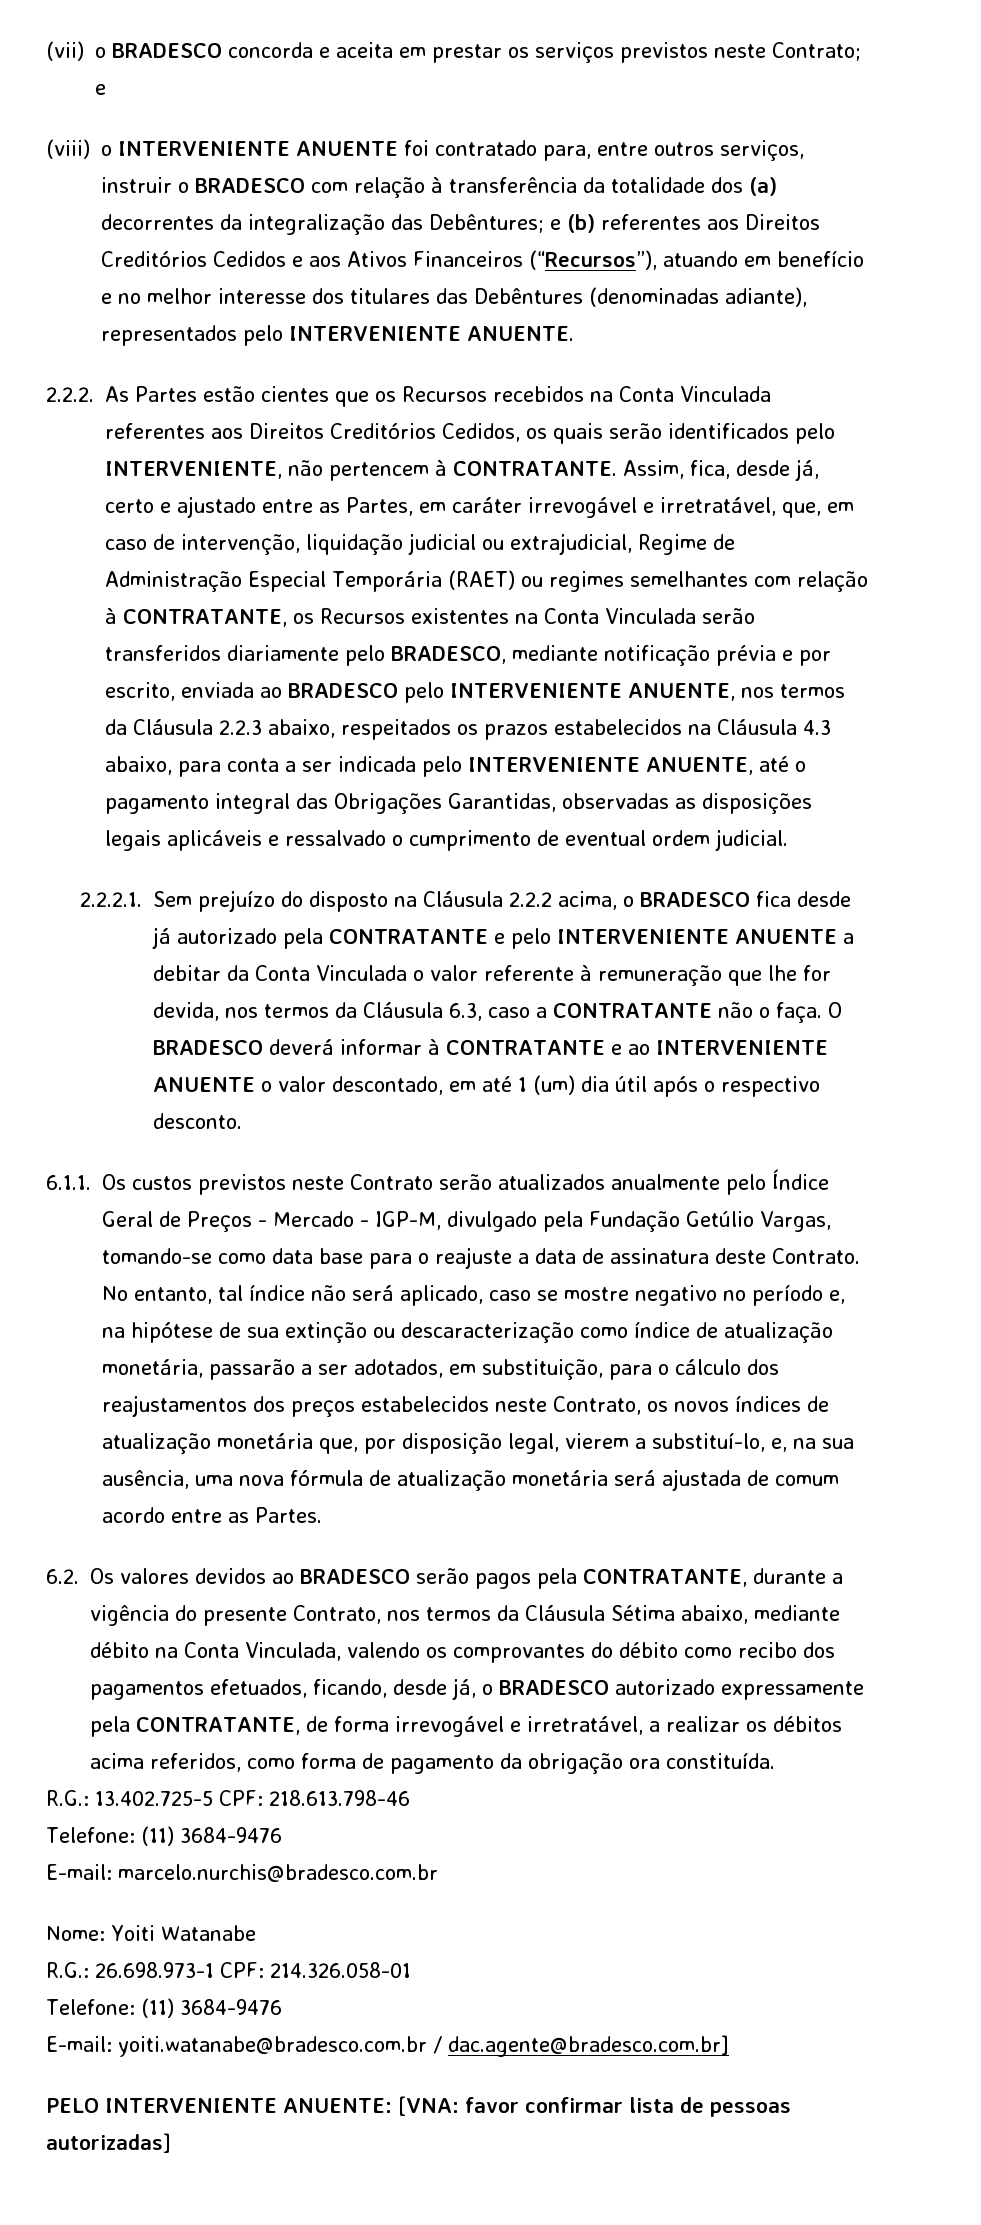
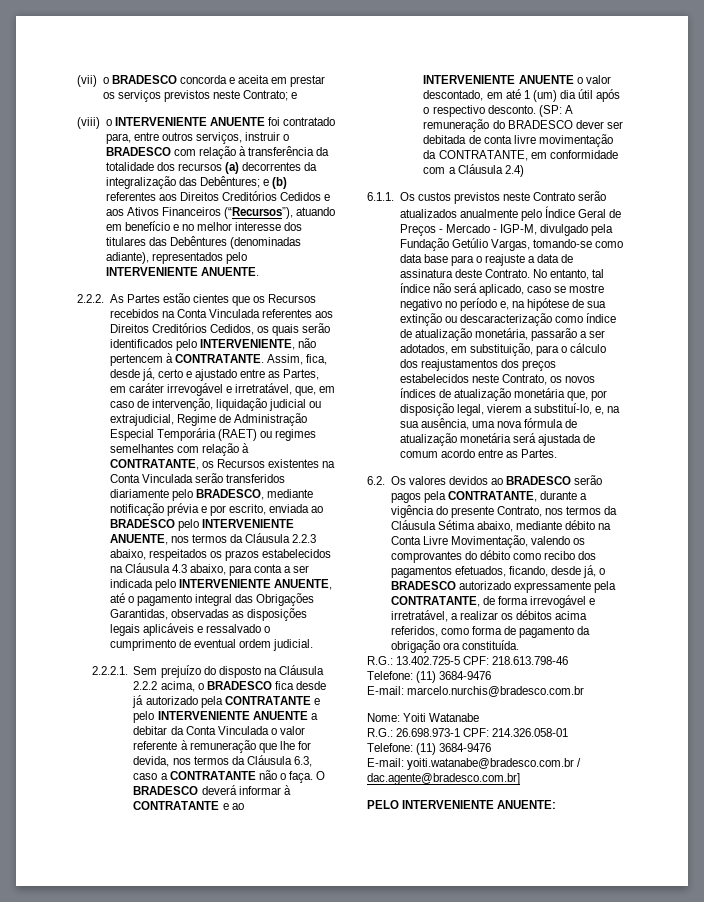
(743, 185) none -> [177,163,222,171] recursos
(242, 1121) none -> [538,105,573,117] [423,119,623,132] [423,134,613,147] [423,150,618,161] [423,164,524,177] (SP: A remuneração do BRADESCO dever ser debitada de conta livre movimentação da CONTRATANTE, em conformidade com a Cláusula 2.4)
[245,1642,341,1661] Vinculada, -> [422,535,528,548] Livre Movimentação,
[398,2096,791,2117] [46,2133,171,2153] [VNA: favor confirmar lista de pessoas autorizadas] -> (557, 804) none

